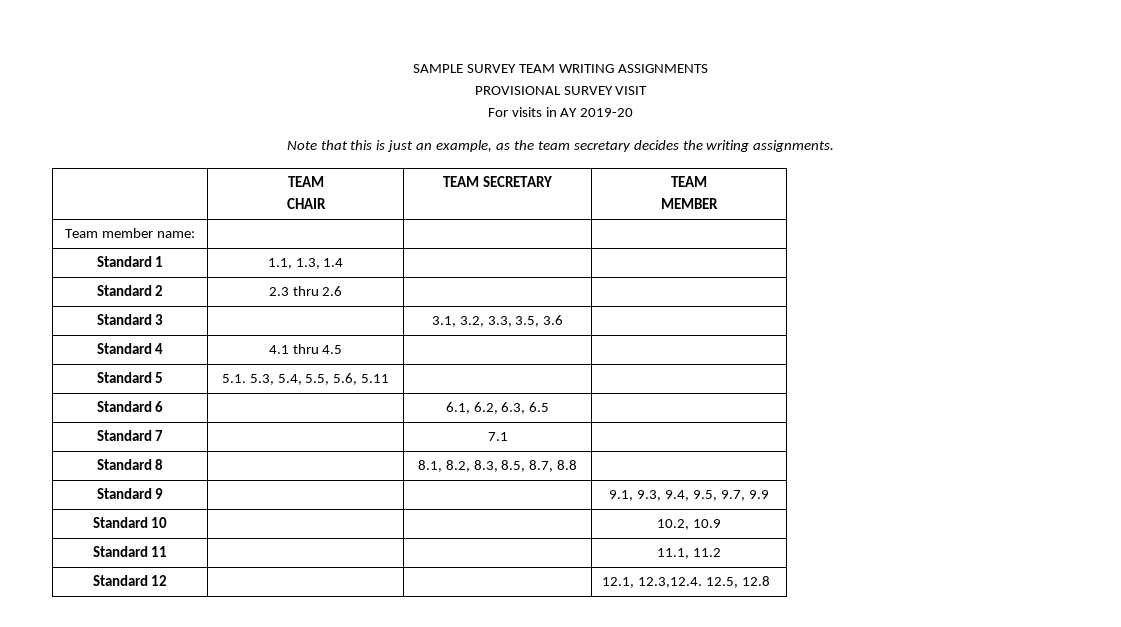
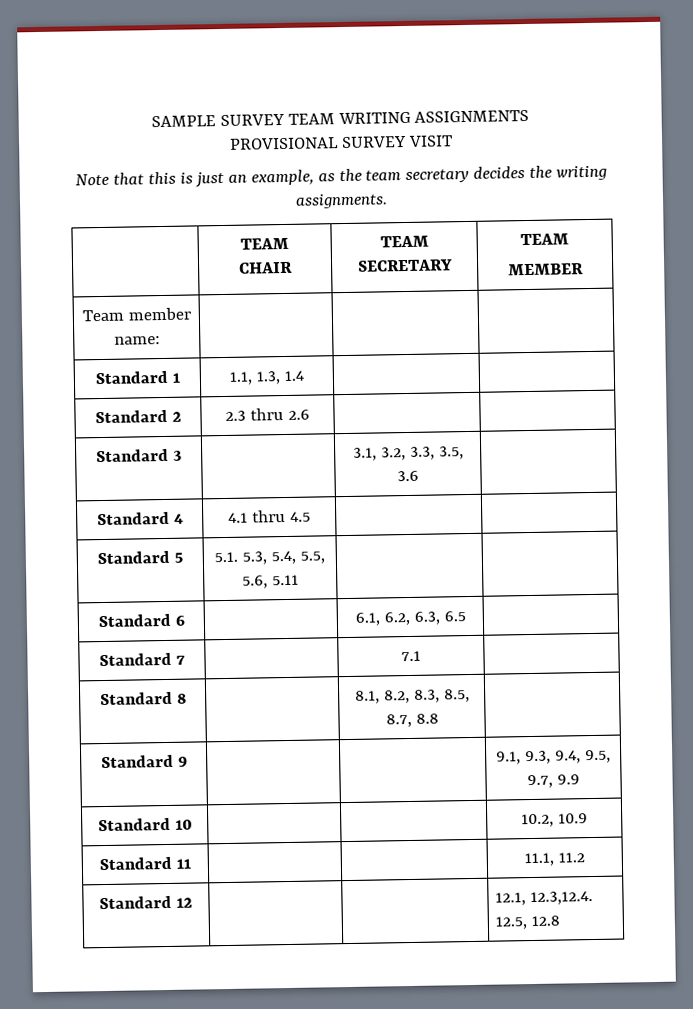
[487,107,634,117] // For visits in AY 2019-20 -> (453, 141) none

